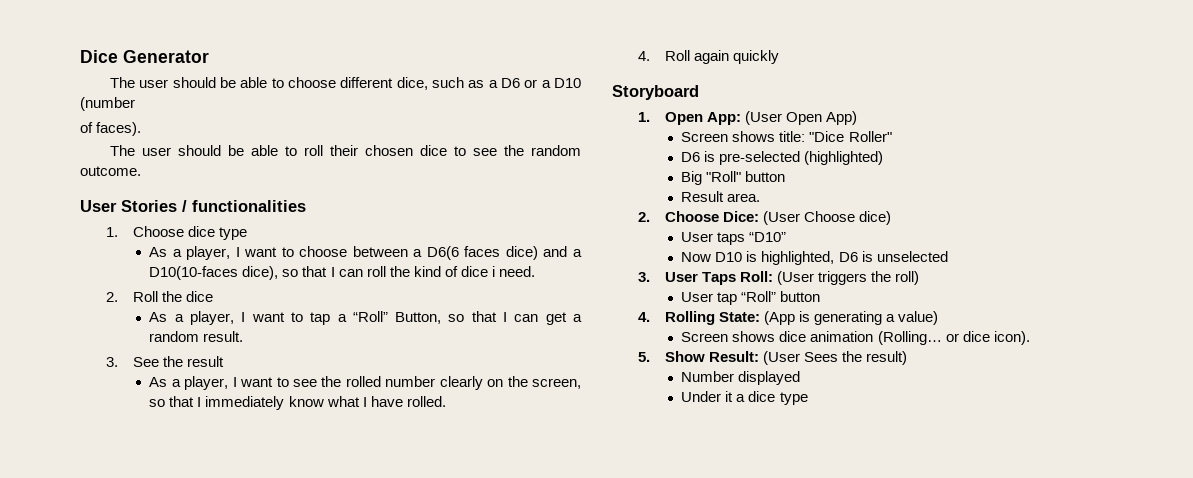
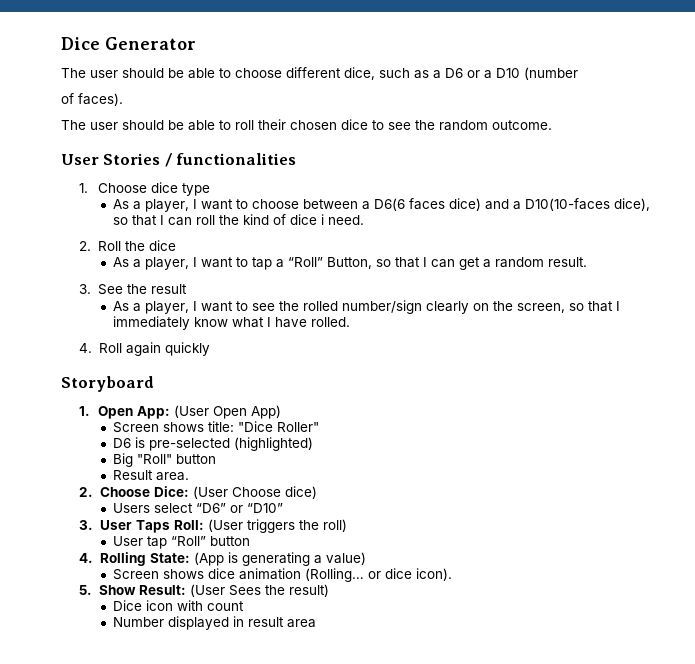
[385,376,436,387] number -> [341,300,422,314] number/sign
[681,232,787,245] [681,251,948,265] User taps “D10” // Now D10 is highlighted, D6 is unselected -> [112,503,283,513] Users select “D6” or “D10”
[681,371,801,385] [681,391,808,405] Number displayed // Under it a dice type -> [112,600,244,611] [112,616,316,630] Dice icon with count // Number displayed in result area

